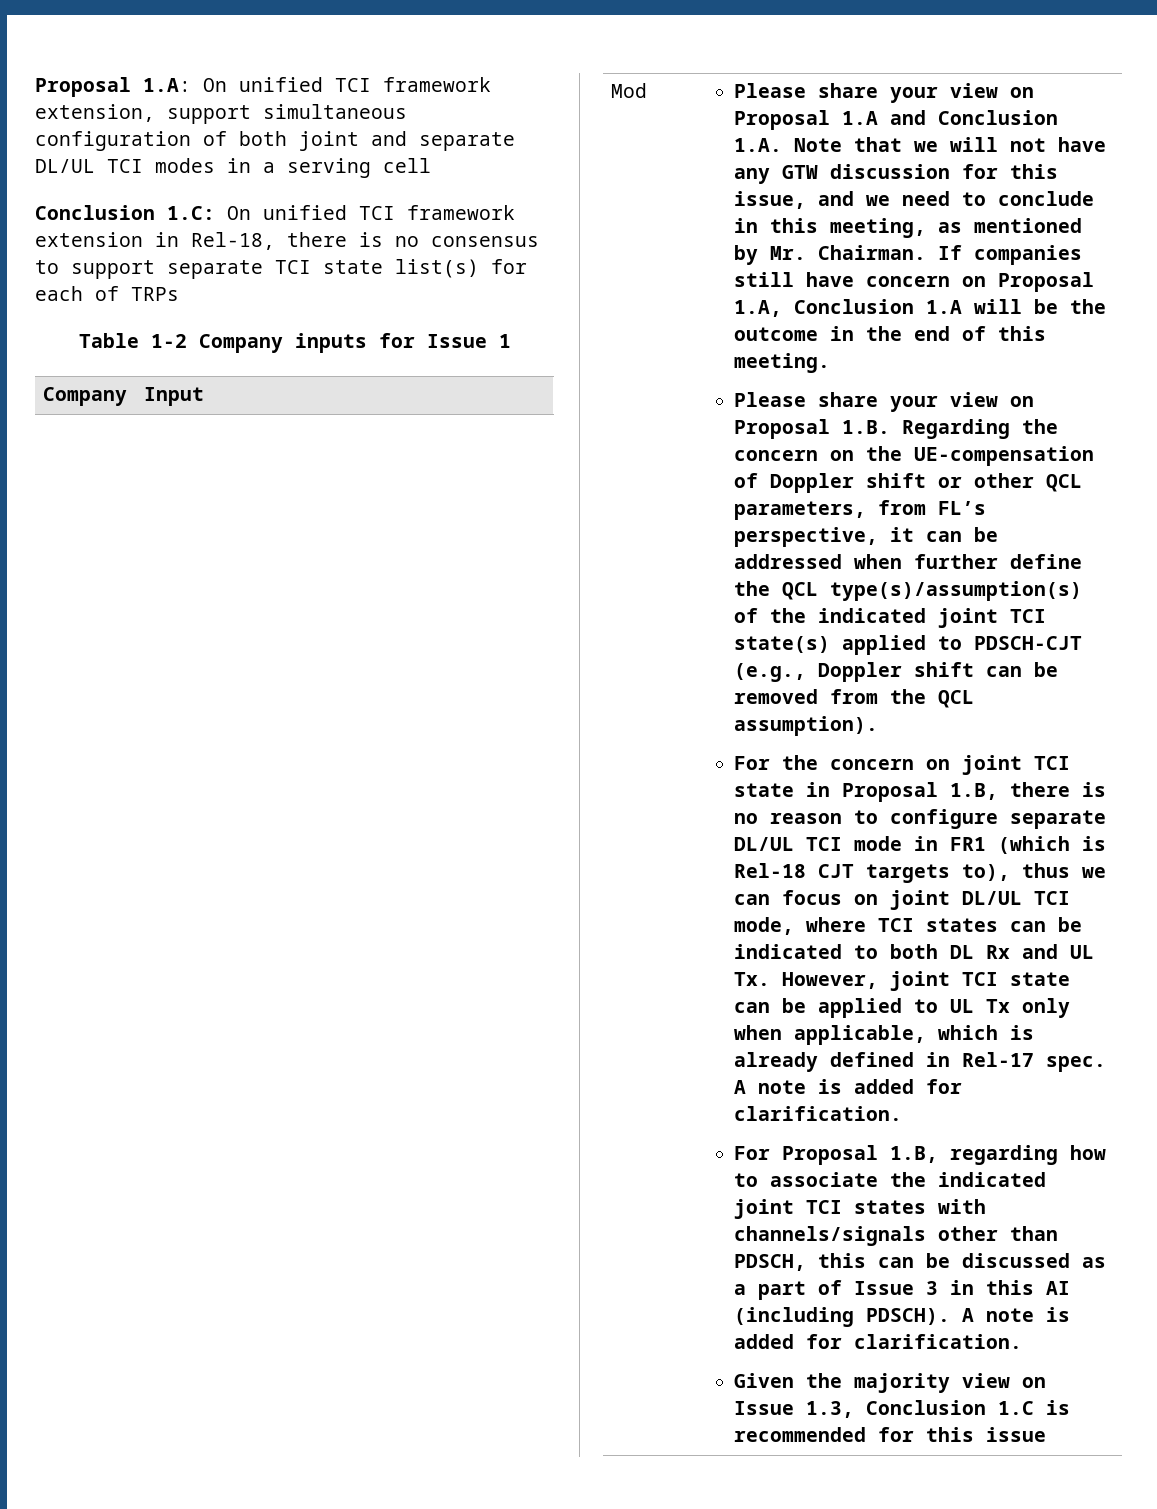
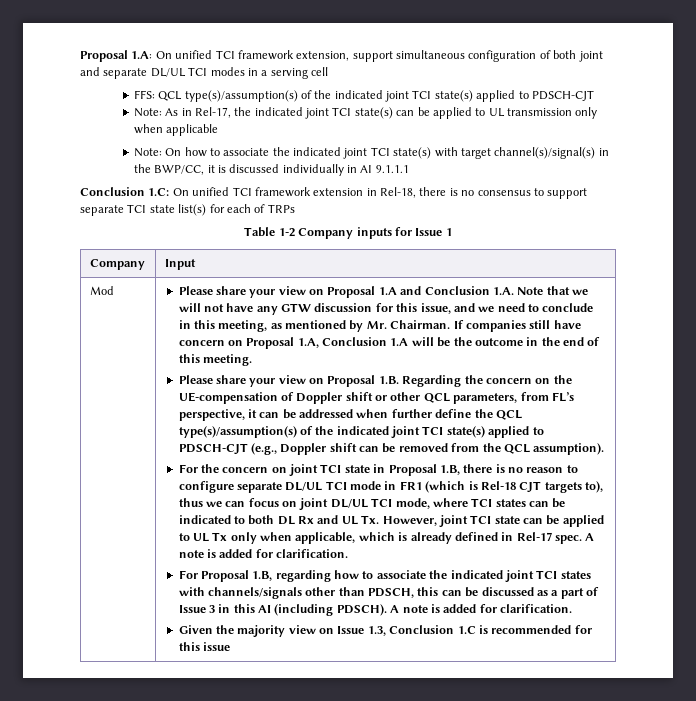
(431, 165) none -> [133,90,594,102] [133,107,598,119] [133,124,219,136] [133,147,609,159] [133,164,409,176] // FFS: QCL type(s)/assumption(s) of the indicated joint TCI state(s) applied to PDSCH-CJT // Note: As in Rel-17, the indicated joint TCI state(s) can be applied to UL transmission only when applicable // Note: On how to associate the indicated joint TCI state(s) with target channel(s)/signal(s) in the BWP/CC, it is discussed individually in AI 9.1.1.1

